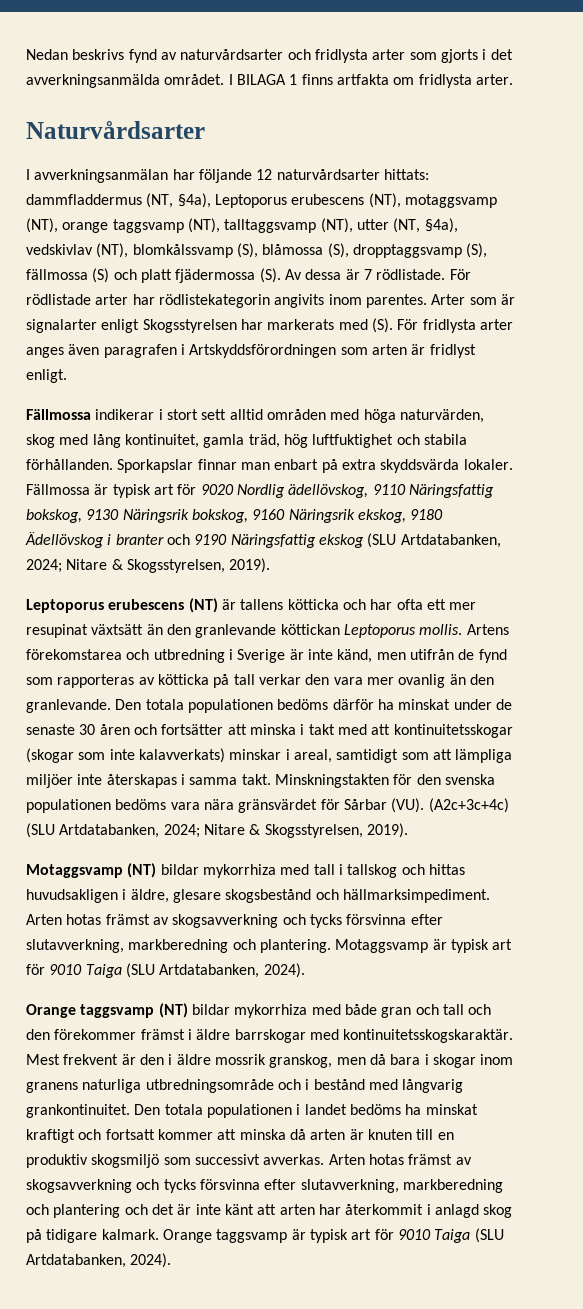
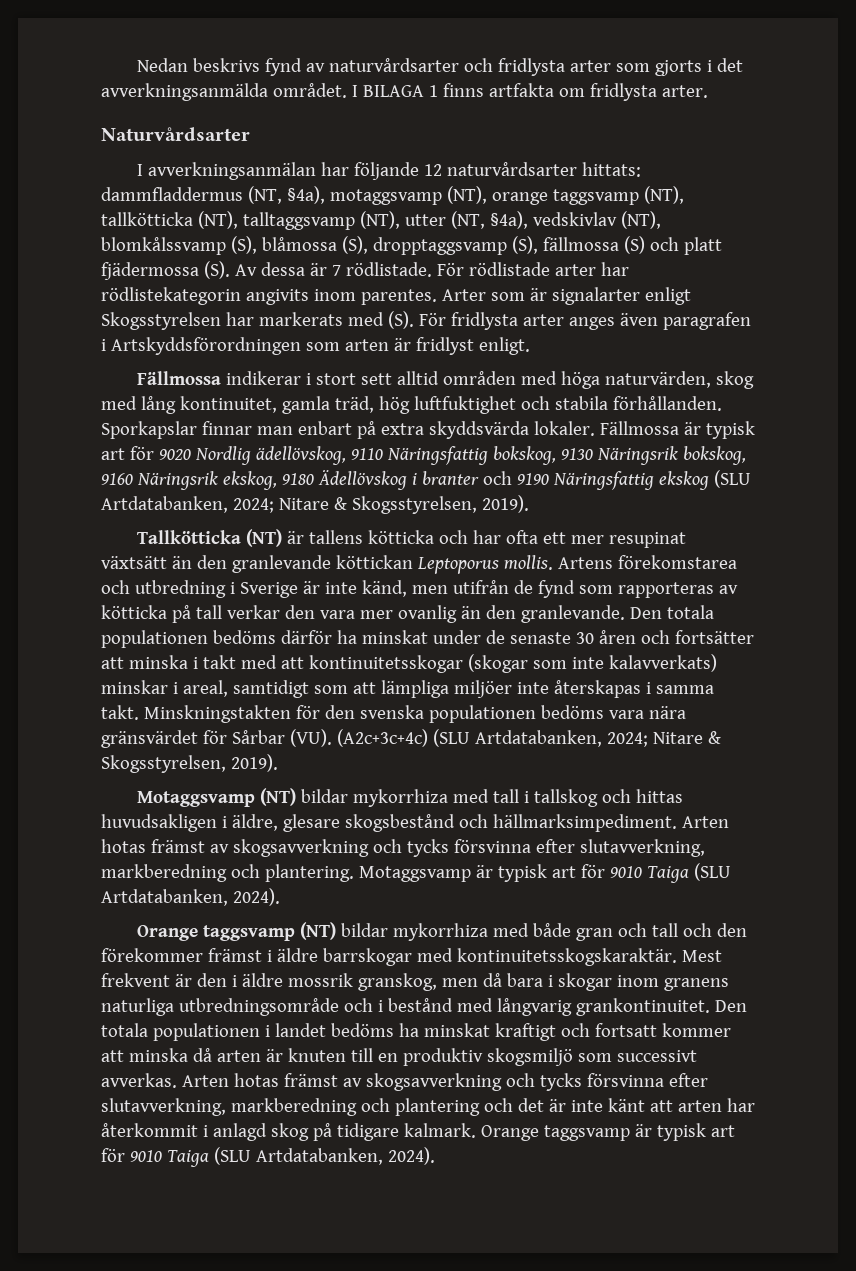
[214,193,401,208] Leptoporus erubescens (NT), -> (325, 195) none
(220, 225) none -> [101,211,238,229] tallkötticka (NT),
[26,599,185,613] Leptoporus erubescens -> [136,530,241,544] Tallkötticka

